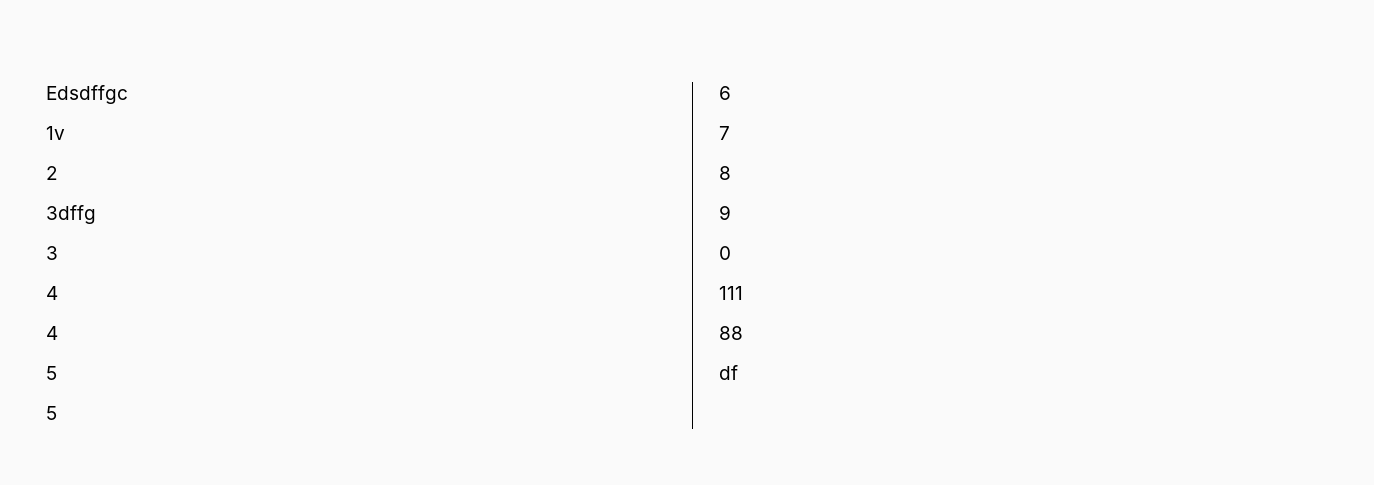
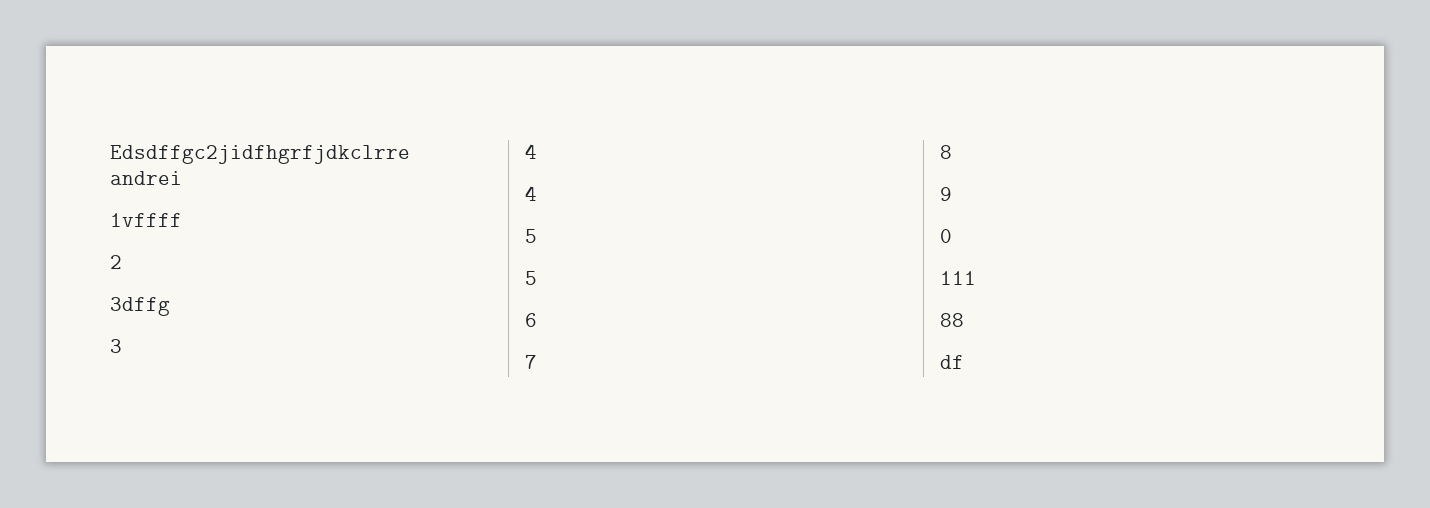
[46,85,128,104] [46,126,65,140] Edsdffgc // 1v -> [110,145,410,164] [110,171,182,185] [110,213,182,227] Edsdffgc2jidfhgrfjdkclrre andrei // 1vffff

